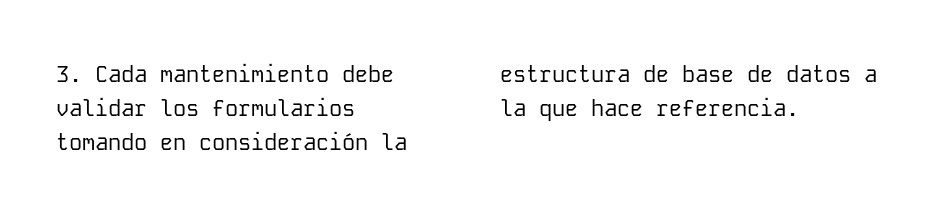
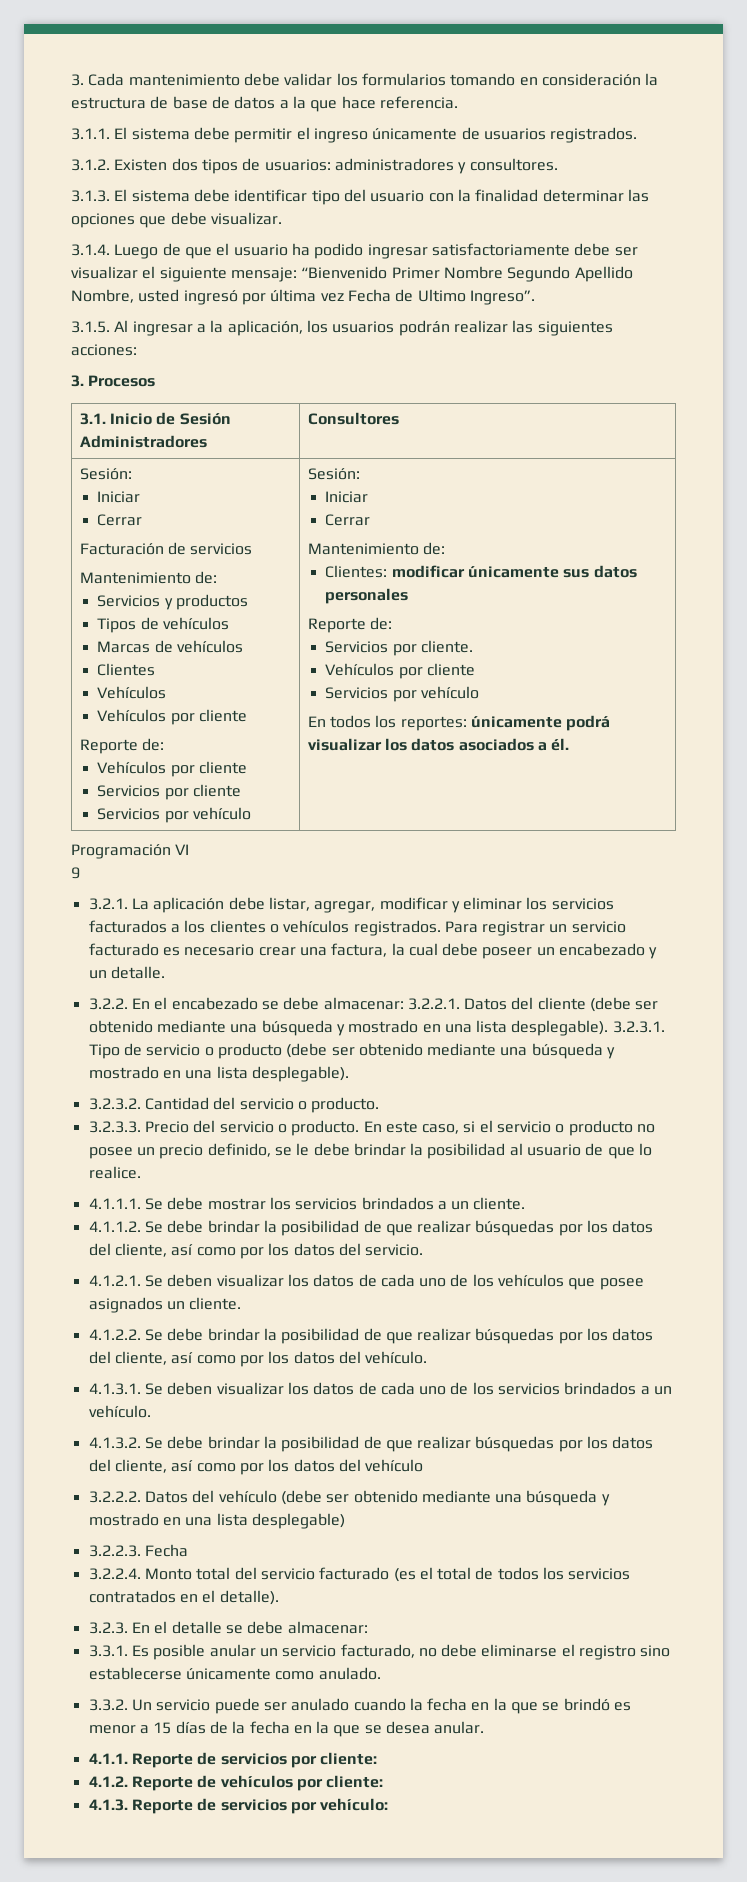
(799, 106) none -> [71,127,638,143] [71,158,558,174] [71,189,649,205] [71,212,282,228] [71,243,638,259] [71,266,633,282] [71,289,535,305] [71,320,613,336] [71,344,137,356] [71,375,156,387] [79,412,231,425] [79,435,207,448] [307,412,399,425] [79,468,132,480] [97,491,141,503] [97,514,143,526] [79,542,253,555] [79,571,218,584] [97,594,248,610] [97,617,229,633] [97,640,243,653] [97,663,156,676] [97,686,167,699] [97,709,247,725] [79,738,165,754] [97,761,247,777] [97,784,241,800] [97,807,251,823] [307,468,360,480] [325,491,369,503] [325,514,371,526] [307,542,446,555] [325,565,637,578] [325,588,409,604] [307,617,393,633] [325,640,473,656] [325,663,475,679] [325,686,479,702] [307,715,611,731] [307,738,570,751] [71,844,190,859] [71,867,80,879] [88,897,614,913] [88,920,626,936] [88,943,658,959] [88,966,165,979] [88,997,659,1012] [88,1020,665,1036] [88,1043,616,1059] [88,1066,349,1082] [88,1097,380,1113] [88,1120,656,1136] [88,1143,653,1159] [88,1166,141,1179] [88,1197,526,1210] [88,1220,654,1236] [88,1243,424,1259] [88,1274,644,1290] [88,1297,242,1313] [88,1328,654,1344] [88,1351,428,1367] [88,1382,673,1395] [88,1405,151,1418] [88,1436,654,1452] [88,1459,424,1475] [88,1490,610,1506] [88,1513,345,1529] [88,1544,188,1557] [88,1567,631,1582] [88,1590,279,1605] [88,1621,368,1634] [88,1644,671,1660] [88,1667,381,1680] [88,1698,632,1714] [88,1721,485,1737] [88,1752,378,1768] [88,1775,384,1791] [88,1798,389,1814] // 3.1.1. El sistema debe permitir el ingreso únicamente de usuarios registrados. // 3.1.2. Existen dos tipos de usuarios: administradores y consultores. // 3.1.3. El sistema debe identificar tipo del usuario con la finalidad determinar las opciones que debe visualizar. // 3.1.4. Luego de que el usuario ha podido ingresar satisfactoriamente debe ser visualizar el siguiente mensaje: “Bienvenido Primer Nombre Segundo Apellido Nombre, usted ingresó por última vez Fecha de Ultimo Ingreso”. // 3.1.5. Al ingresar a la aplicación, los usuarios podrán realizar las siguientes acciones: // 3. Procesos // 3.1. Inicio de Sesión Administradores | Consultores // Sesión: // Iniciar // Cerrar // Facturación de servicios // Mantenimiento de: // Servicios y productos // Tipos de vehículos // Marcas de vehículos // Clientes // Vehículos // Vehículos por cliente // Reporte de: // Vehículos por cliente // Servicios por cliente // Servicios por vehículo | Sesión: // Iniciar // Cerrar // Mantenimiento de: // Clientes: modificar únicamente sus datos personales // Reporte de: // Servicios por cliente. // Vehículos por cliente // Servicios por vehículo // En todos los reportes: únicamente podrá visualizar los datos asociados a él. // Programación VI // 9 // 3.2.1. La aplicación debe listar, agregar, modificar y eliminar los servicios facturados a los clientes o vehículos registrados. Para registrar un servicio facturado es necesario crear una factura, la cual debe poseer un encabezado y un detalle. // 3.2.2. En el encabezado se debe almacenar: 3.2.2.1. Datos del cliente (debe ser obtenido mediante una búsqueda y mostrado en una lista desplegable). 3.2.3.1. Tipo de servicio o producto (debe ser obtenido mediante una búsqueda y mostrado en una lista desplegable). // 3.2.3.2. Cantidad del servicio o producto. // 3.2.3.3. Precio del servicio o producto. En este caso, si el servicio o producto no posee un precio definido, se le debe brindar la posibilidad al usuario de que lo realice. // 4.1.1.1. Se debe mostrar los servicios brindados a un cliente. // 4.1.1.2. Se debe brindar la posibilidad de que realizar búsquedas por los datos del cliente, así como por los datos del servicio. // 4.1.2.1. Se deben visualizar los datos de cada uno de los vehículos que posee asignados un cliente. // 4.1.2.2. Se debe brindar la posibilidad de que realizar búsquedas por los datos del cliente, así como por los datos del vehículo. // 4.1.3.1. Se deben visualizar los datos de cada uno de los servicios brindados a un vehículo. // 4.1.3.2. Se debe brindar la posibilidad de que realizar búsquedas por los datos del cliente, así como por los datos del vehículo // 3.2.2.2. Datos del vehículo (debe ser obtenido mediante una búsqueda y mostrado en una lista desplegable) // 3.2.2.3. Fecha // 3.2.2.4. Monto total del servicio facturado (es el total de todos los servicios contratados en el detalle). // 3.2.3. En el detalle se debe almacenar: // 3.3.1. Es posible anular un servicio facturado, no debe eliminarse el registro sino establecerse únicamente como anulado. // 3.3.2. Un servicio puede ser anulado cuando la fecha en la que se brindó es menor a 15 días de la fecha en la que se desea anular. // 4.1.1. Reporte de servicios por cliente: // 4.1.2. Reporte de vehículos por cliente: // 4.1.3. Reporte de servicios por vehículo:

